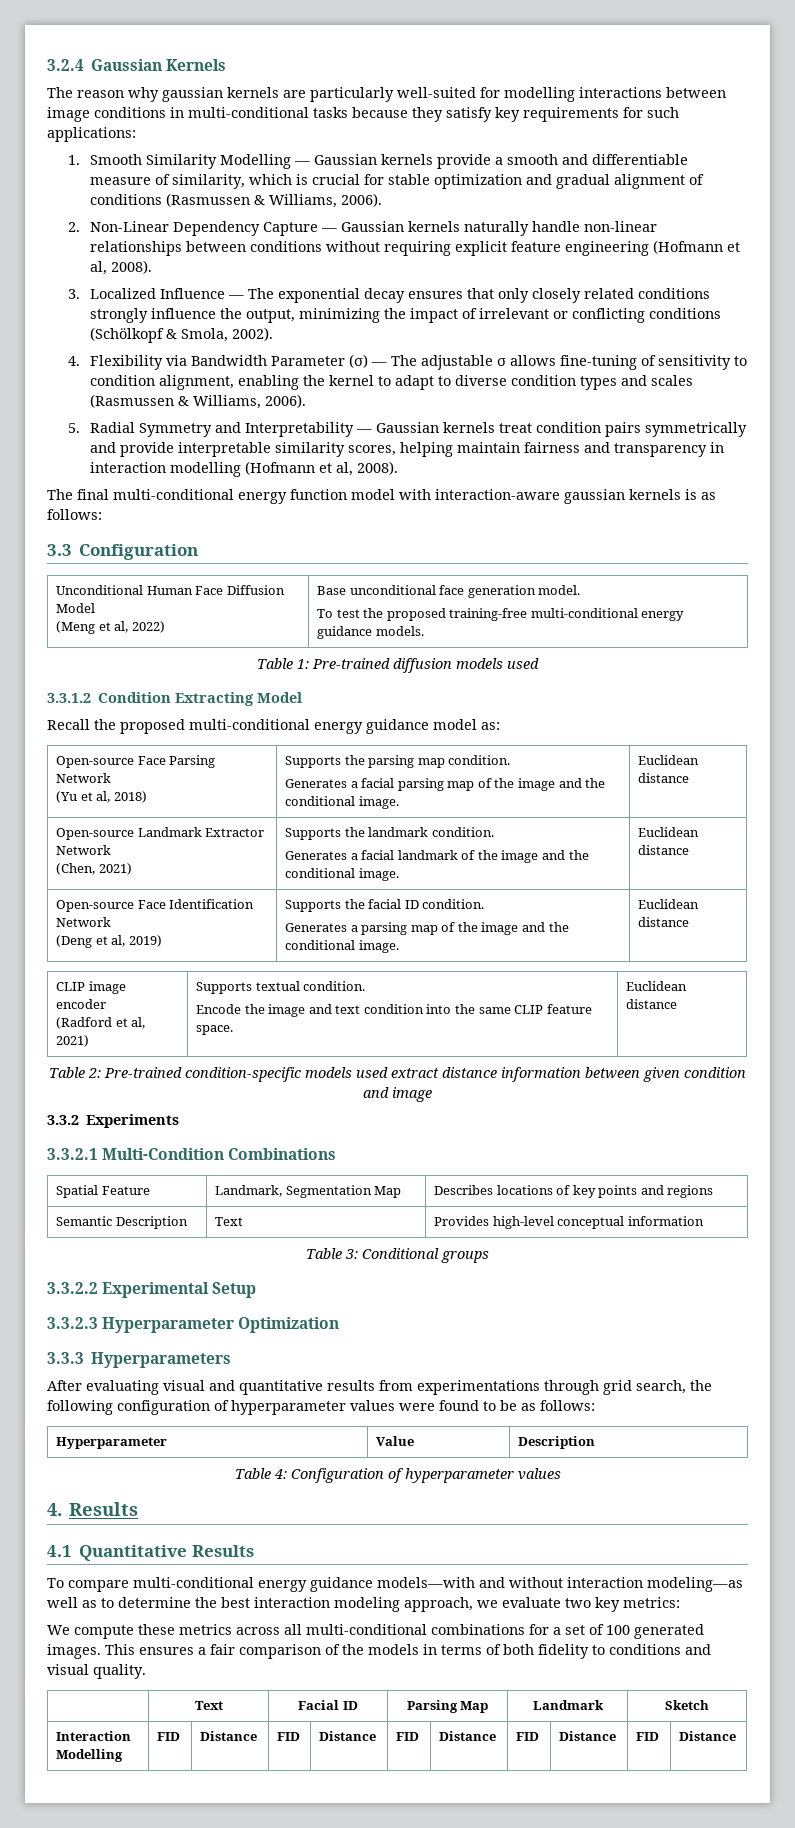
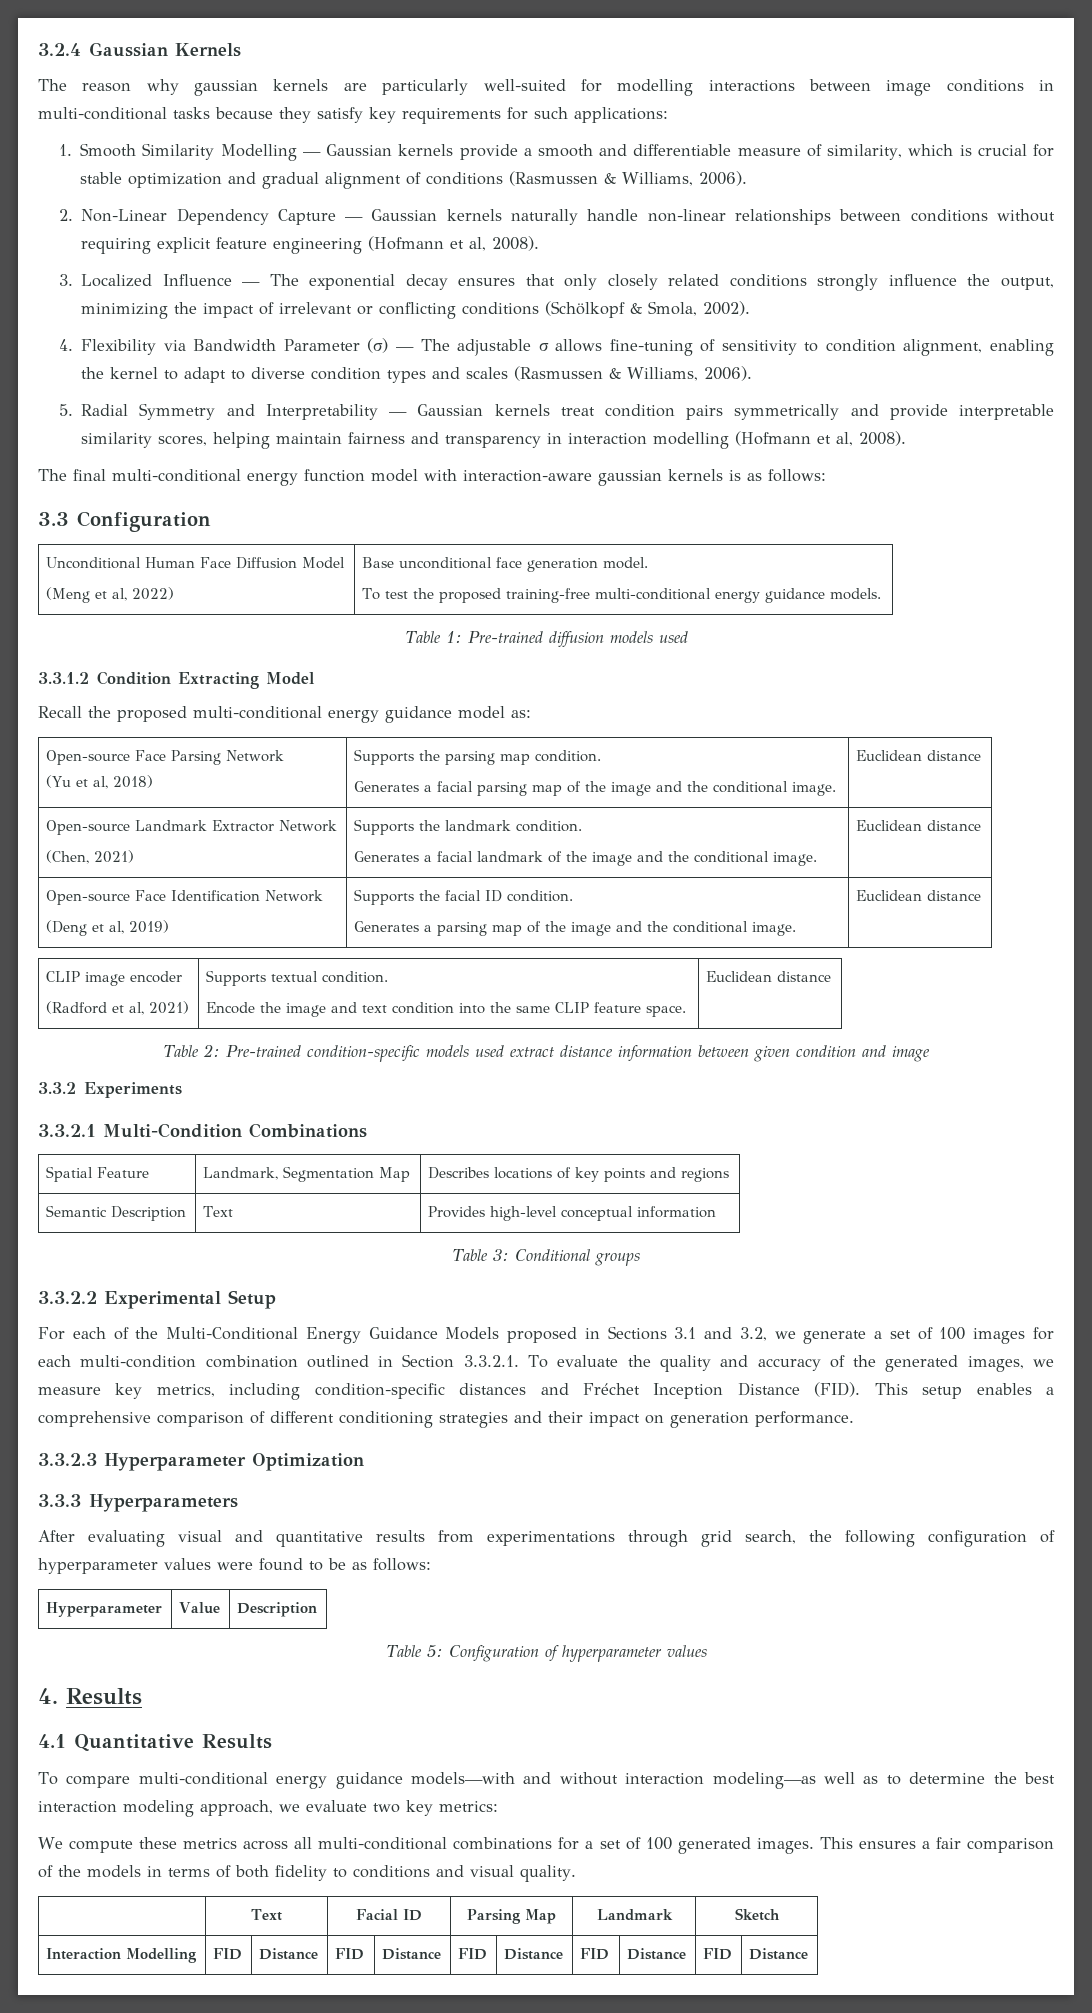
(257, 1290) none -> [38,1326,1055,1344] [38,1354,1054,1372] [38,1382,1055,1400] [38,1411,854,1428] // For each of the Multi-Conditional Energy Guidance Models proposed in Sections 3.1 and 3.2, we generate a set of 100 images for each multi-condition combination outlined in Section 3.3.2.1. To evaluate the quality and accuracy of the generated images, we measure key metrics, including condition-specific distances and Fréchet Inception Distance (FID). This setup enables a comprehensive comparison of different conditioning strategies and their impact on generation performance.
[273,1469,287,1479] 4: -> [426,1645,443,1658] 5:

